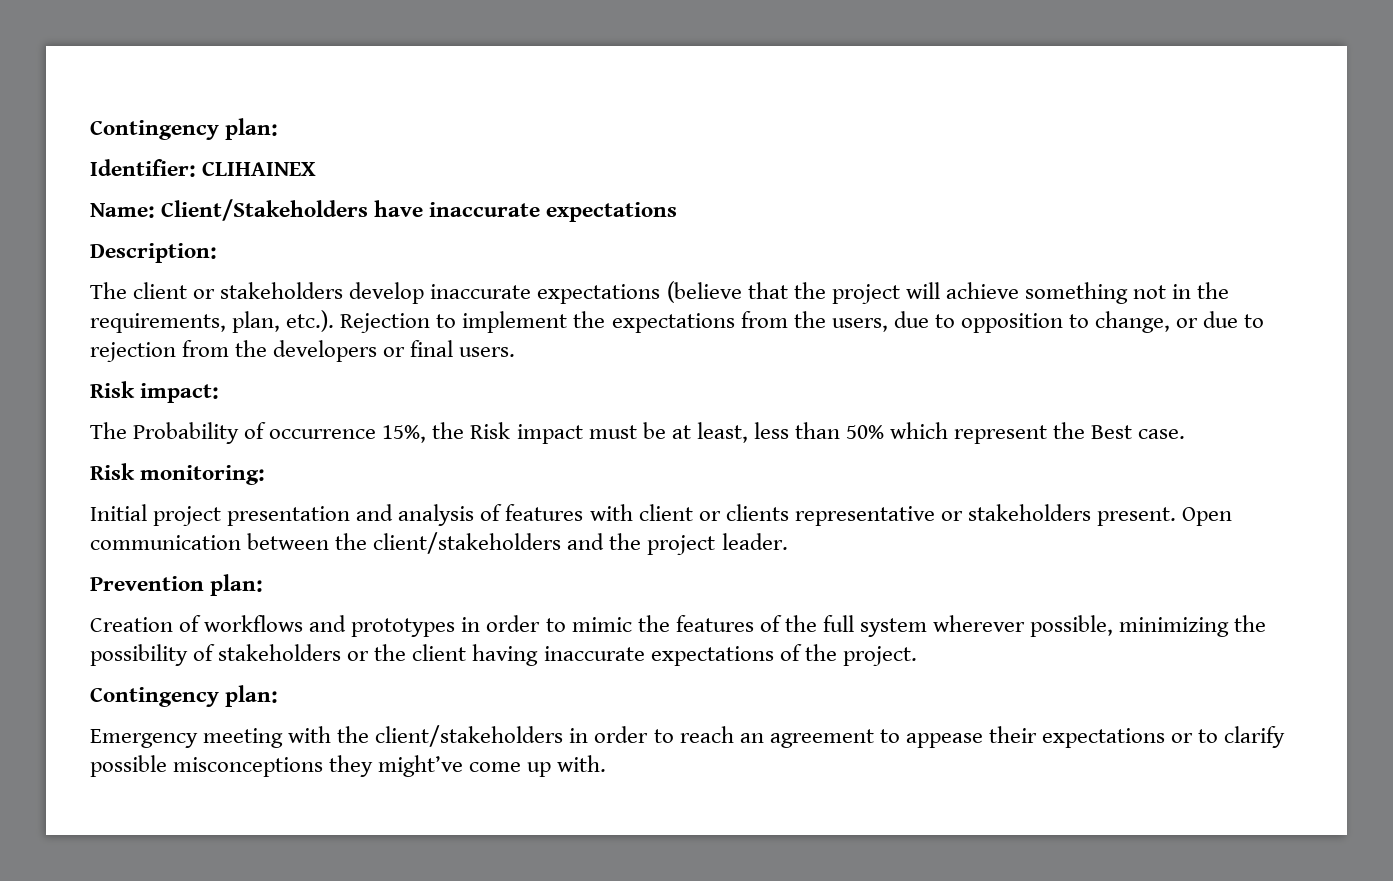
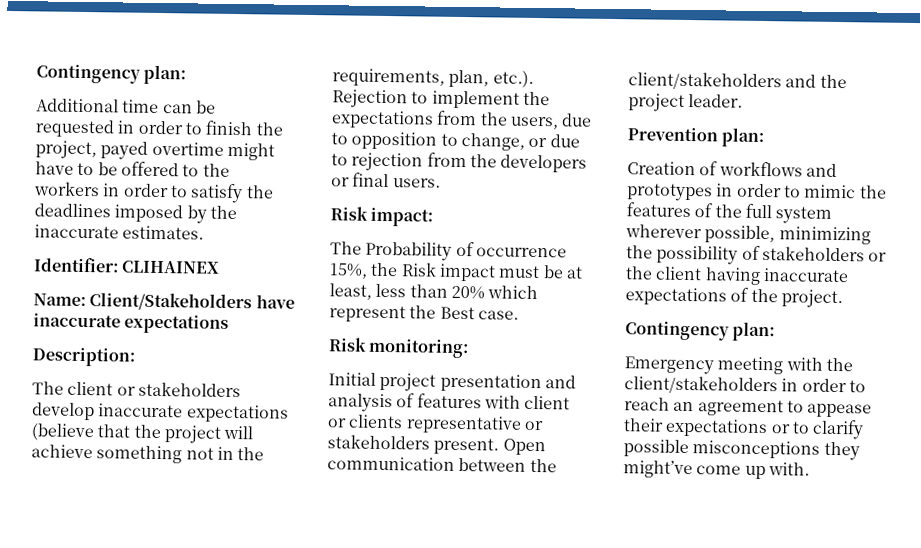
[90,118,279,140] Contingency plan: -> [36,64,187,85] [36,98,216,114] [35,119,283,138] [35,140,275,161] [35,161,230,177] [34,181,274,204] [34,203,237,224] [34,224,205,240] Contingency plan: // Additional time can be requested in order to finish the project, payed overtime might have to be offered to the workers in order to satisfy the deadlines imposed by the inaccurate estimates.
[846,425,885,439] 50% -> [450,285,485,300] 20%

